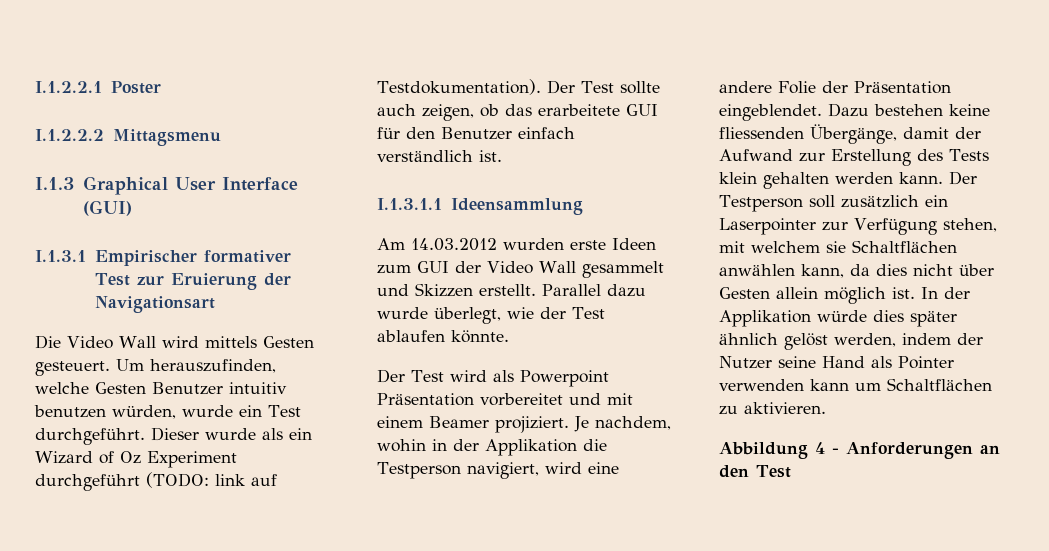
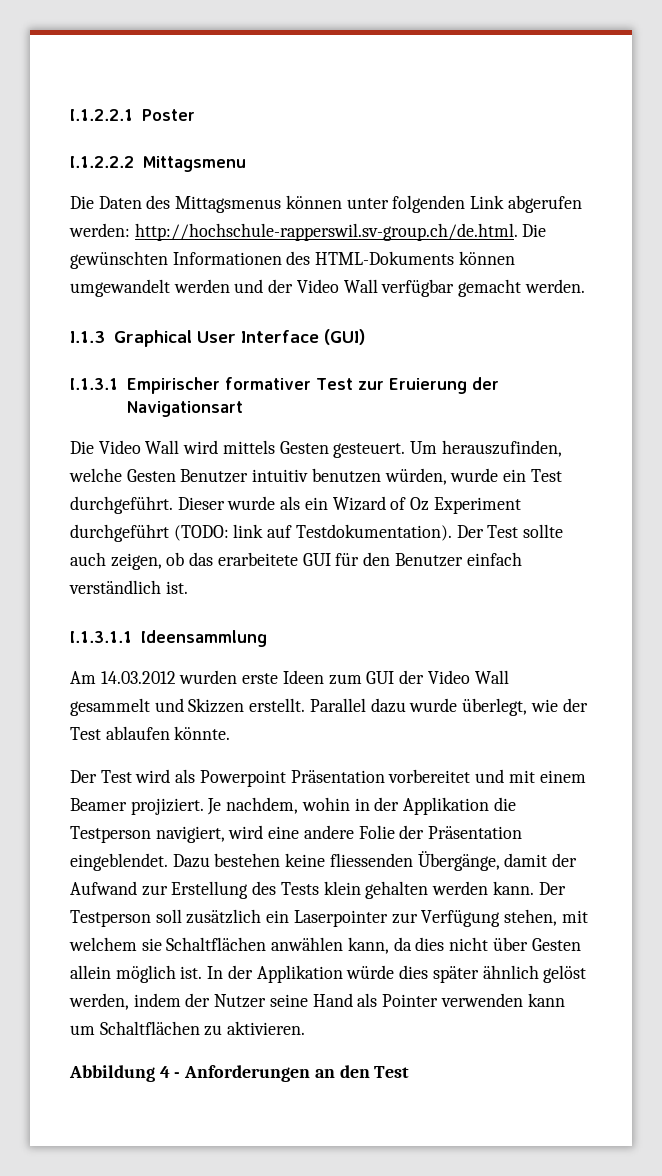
(221, 137) none -> [70,195,582,213] [69,223,547,241] [70,251,515,269] [70,279,585,297] // Die Daten des Mittagsmenus können unter folgenden Link abgerufen werden: http://hochschule-rapperswil.sv-group.ch/de.html. Die gewünschten Informationen des HTML-Dokuments können umgewandelt werden und der Video Wall verfügbar gemacht werden.

